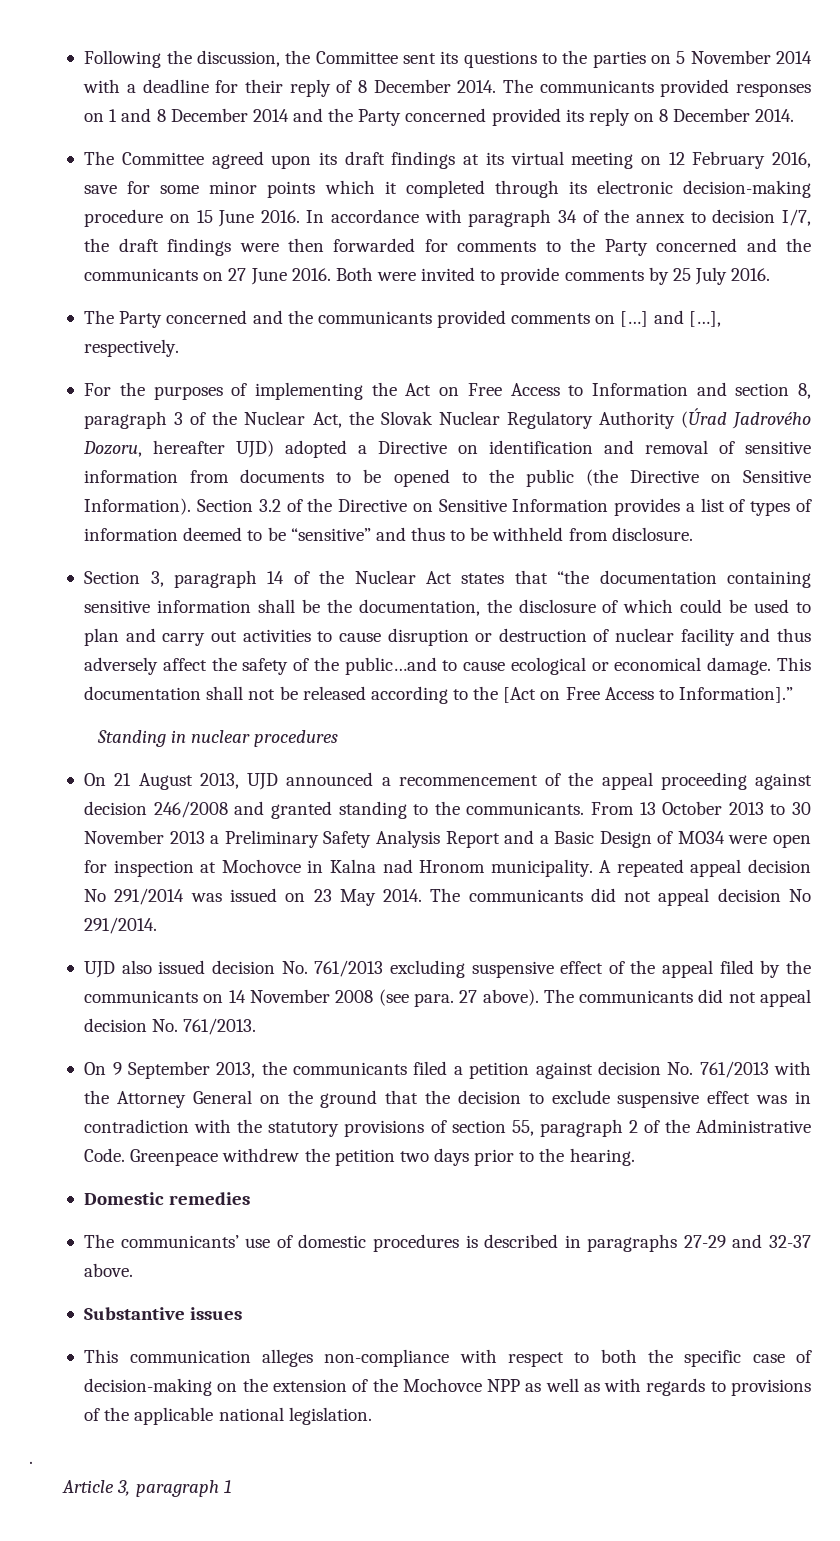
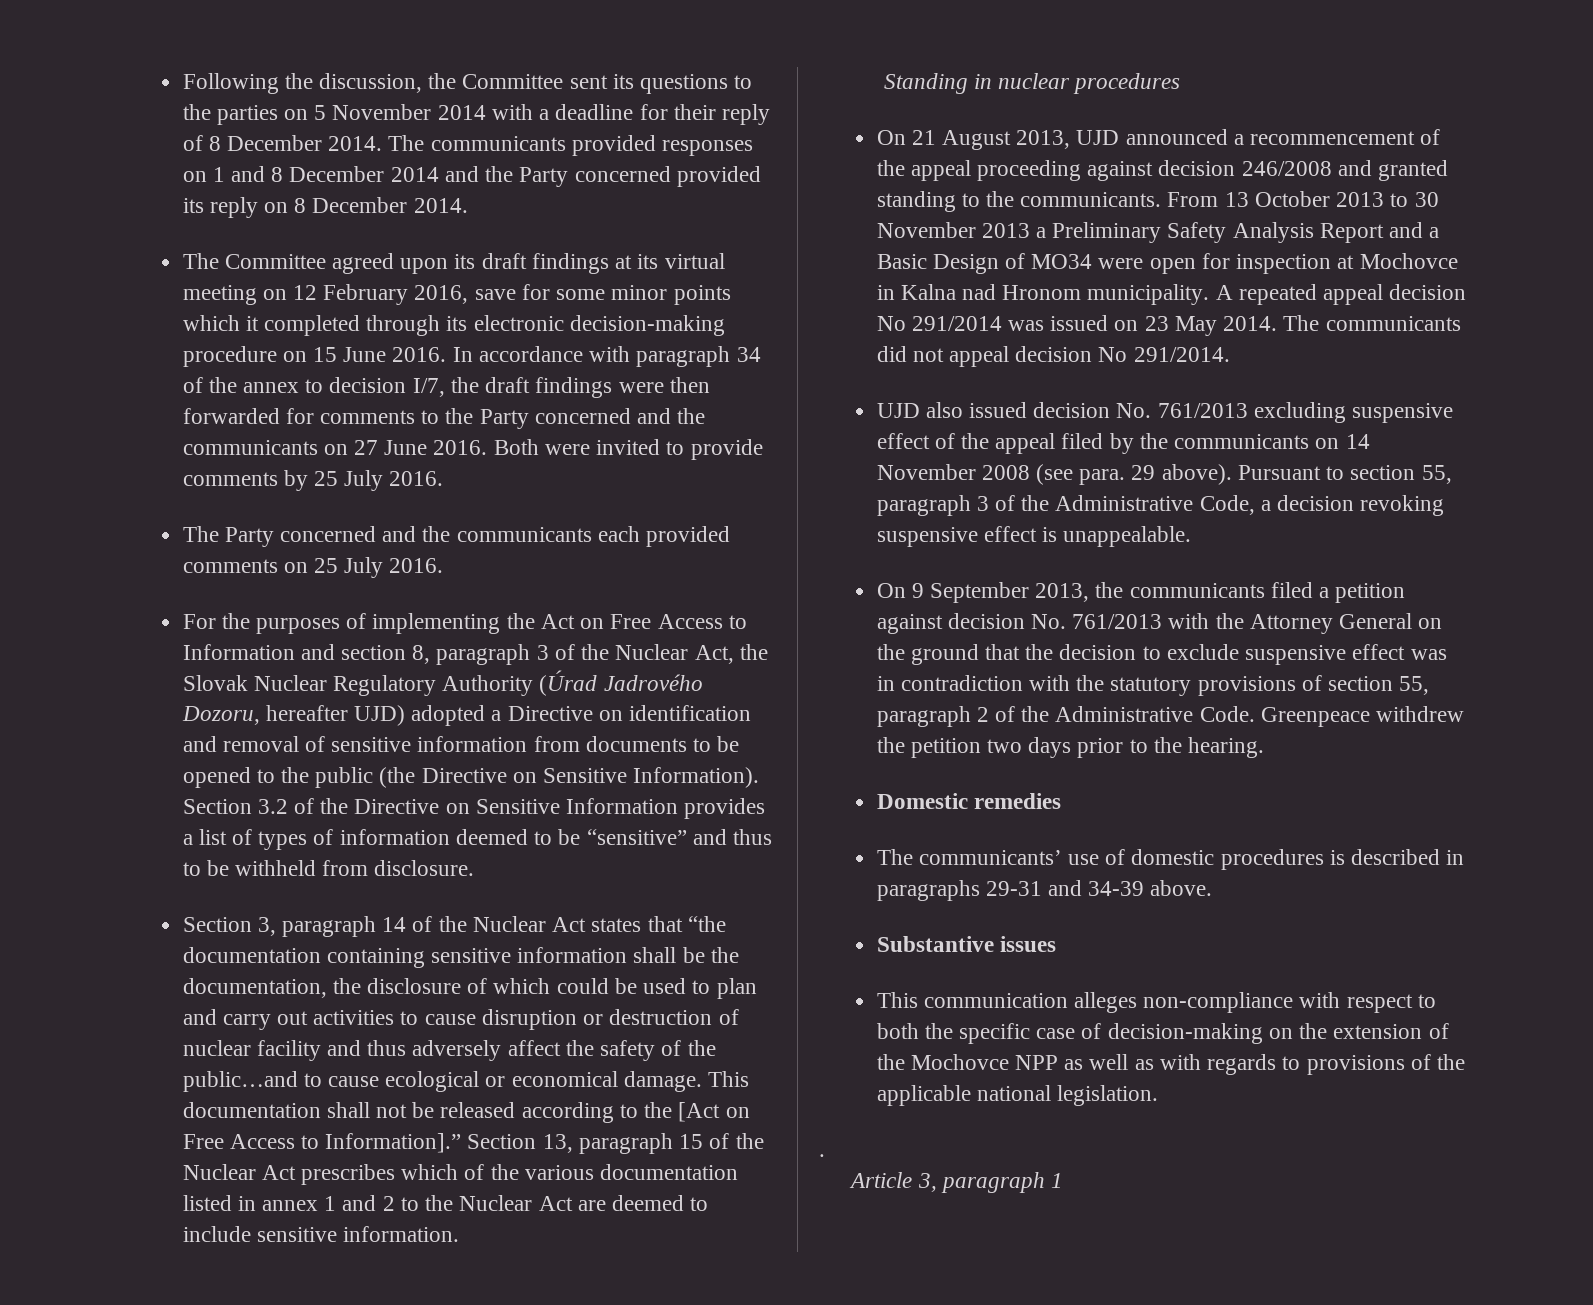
(432, 317) none -> [597,526,640,542] each
[620,310,721,327] [84,339,180,357] […] and […], respectively. -> [314,557,444,578] 25 July 2016.
(793, 695) none -> [467,1133,764,1154] [182,1164,739,1185] [182,1195,709,1211] [182,1226,460,1242] Section 13, paragraph 15 of the Nuclear Act prescribes which of the various documentation listed in annex 1 and 2 to the Nuclear Act are deemed to include sensitive information.
[459,989,811,1007] [84,1018,257,1035] 27 above). The communicants did not appeal decision No. 761/2013. -> [1131,464,1452,485] [876,495,1445,516] [876,526,1192,547] 29 above). Pursuant to section 55, paragraph 3 of the Administrative Code, a decision revoking suspensive effect is unappealable.
[683,1234,812,1248] 27-29 and 32-37 -> [985,880,1145,896] 29-31 and 34-39

